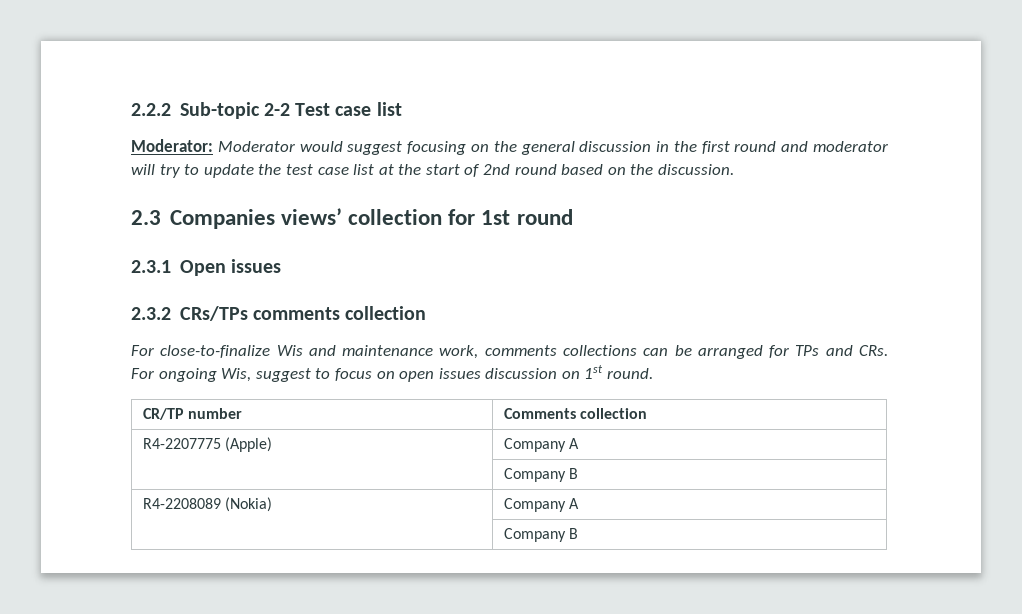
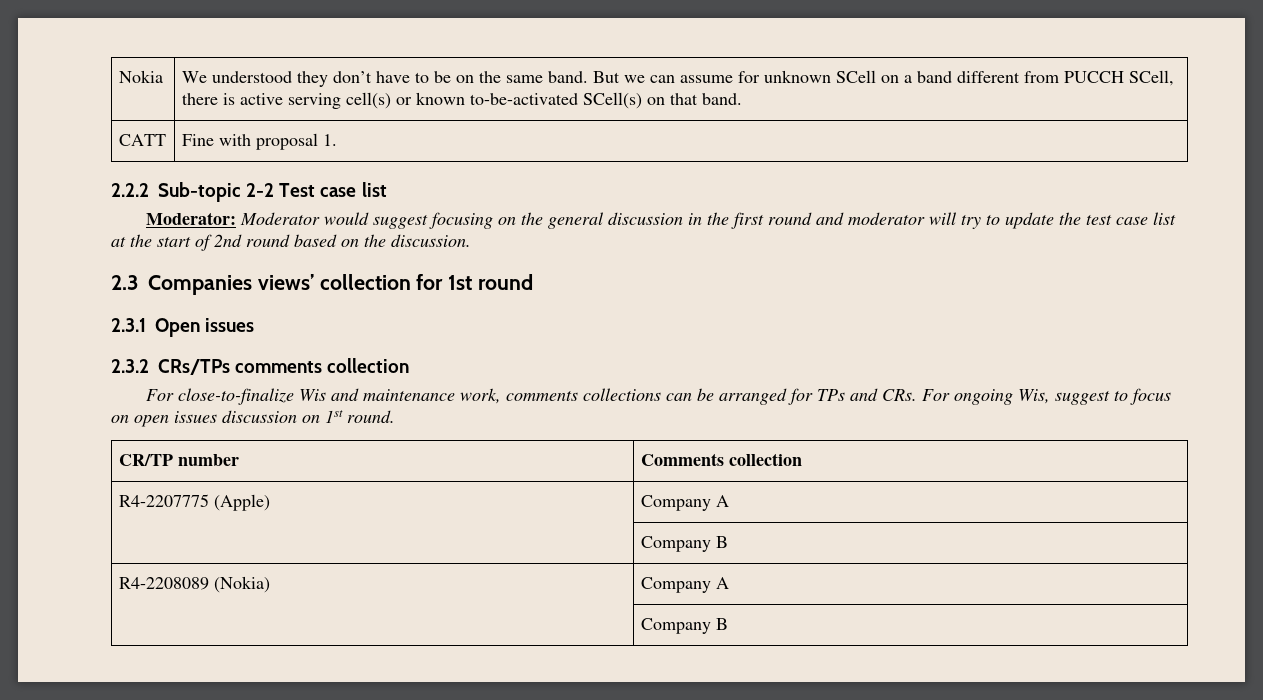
(131, 109) none -> [118,70,163,83] [181,70,1174,87] [181,92,742,109] [118,134,166,146] [181,133,337,150] Nokia | We understood they don’t have to be on the same band. But we can assume for unknown SCell on a band different from PUCCH SCell, there is active serving cell(s) or known to-be-activated SCell(s) on that band. // CATT | Fine with proposal 1. //

